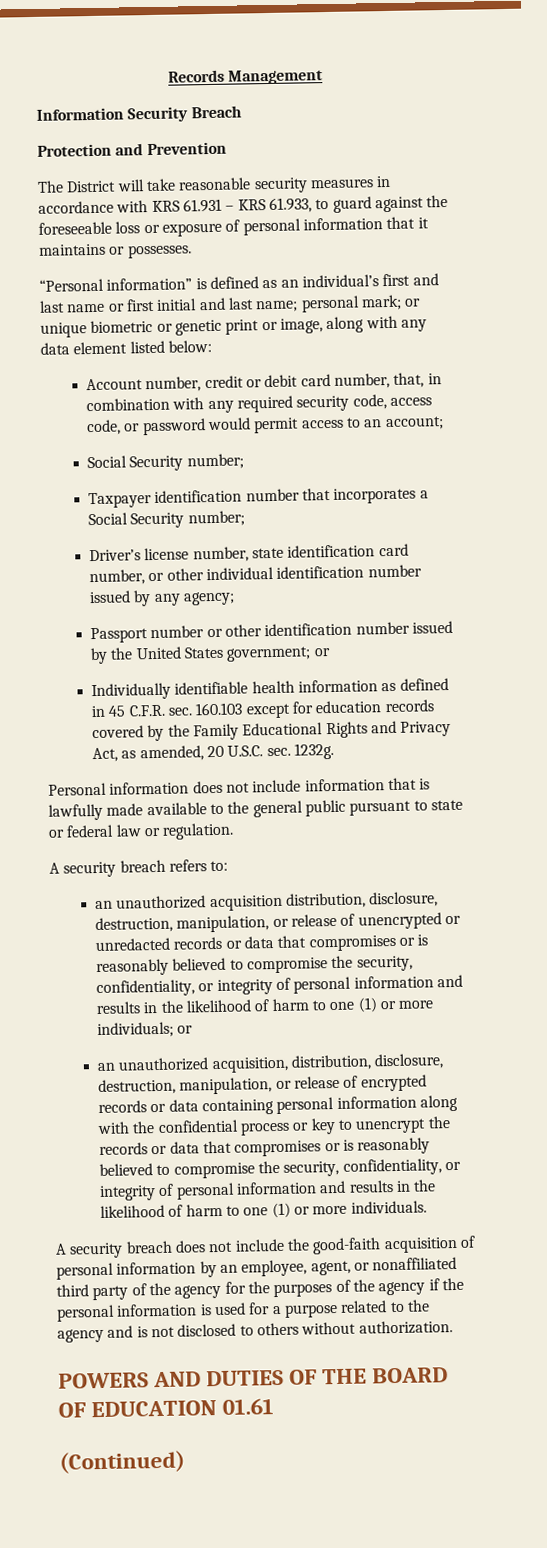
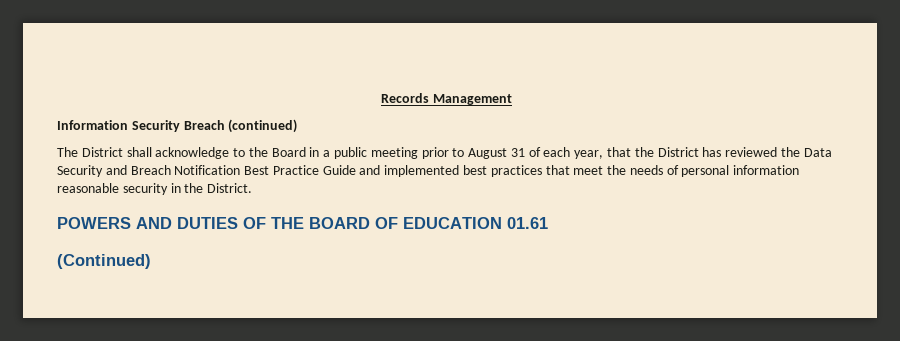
[37,141,227,157] // Protection and Prevention -> [228,119,298,133] (continued)
[116,175,392,194] [38,194,449,214] [38,216,429,237] [39,243,192,259] [39,273,439,292] [39,294,422,313] [40,315,427,338] [40,339,212,355] [86,372,442,393] [86,394,432,414] [86,416,444,436] [87,453,244,472] [88,487,429,509] [88,510,245,529] [89,543,409,563] [89,564,422,586] [89,590,236,607] [90,620,453,644] [90,646,331,665] [91,678,449,701] [91,699,434,719] [92,720,452,742] [92,742,334,763] [48,777,431,796] [48,799,463,821] [48,822,235,840] [49,859,229,878] [95,891,439,912] [95,912,461,934] [95,934,429,952] [96,955,413,977] [96,974,463,998] [96,997,434,1015] [97,1021,194,1039] [97,1053,445,1074] [98,1074,427,1096] [98,1094,458,1116] [97,1116,451,1136] [99,1137,431,1157] [99,1158,461,1179] [99,1179,437,1201] [100,1200,427,1219] [55,1235,476,1259] [56,1256,458,1280] [56,1277,464,1301] [56,1299,430,1322] [57,1320,453,1343] will take reasonable security measures in accordance with KRS 61.931 – KRS 61.933, to guard against the foreseeable loss or exposure of personal information that it maintains or possesses. // “Personal information” is defined as an individual’s first and last name or first initial and last name; personal mark; or unique biometric or genetic print or image, along with any data element listed below: // Account number, credit or debit card number, that, in combination with any required security code, access code, or password would permit access to an account; // Social Security number; // Taxpayer identification number that incorporates a Social Security number; // Driver’s license number, state identification card number, or other individual identification number issued by any agency; // Passport number or other identification number issued by the United States government; or // Individually identifiable health information as defined in 45 C.F.R. sec. 160.103 except for education records covered by the Family Educational Rights and Privacy Act, as amended, 20 U.S.C. sec. 1232g. // Personal information does not include information that is lawfully made available to the general public pursuant to state or federal law or regulation. // A security breach refers to: // an unauthorized acquisition distribution, disclosure, destruction, manipulation, or release of unencrypted or unredacted records or data that compromises or is reasonably believed to compromise the security, confidentiality, or integrity of personal information and results in the likelihood of harm to one (1) or more individuals; or // an unauthorized acquisition, distribution, disclosure, destruction, manipulation, or release of encrypted records or data containing personal information along with the confidential process or key to unencrypt the records or data that compromises or is reasonably believed to compromise the security, confidentiality, or integrity of personal information and results in the likelihood of harm to one (1) or more individuals. // A security breach does not include the good-faith acquisition of personal information by an employee, agent, or nonaffiliated third party of the agency for the purposes of the agency if the personal information is used for a purpose related to the agency and is not disclosed to others without authorization. -> [126,147,832,159] [57,165,800,177] [57,183,253,195] shall acknowledge to the Board in a public meeting prior to August 31 of each year, that the District has reviewed the Data Security and Breach Notification Best Practice Guide and implemented best practices that meet the needs of personal information reasonable security in the District.

